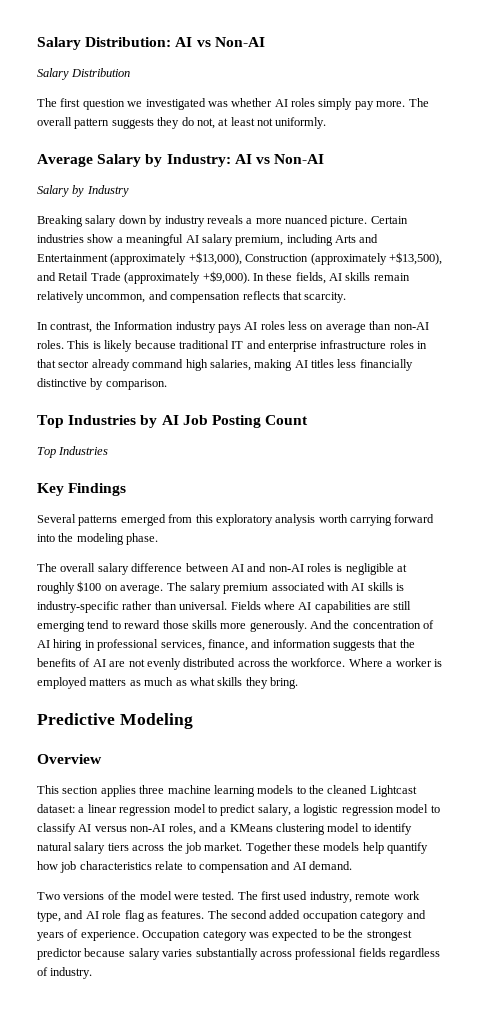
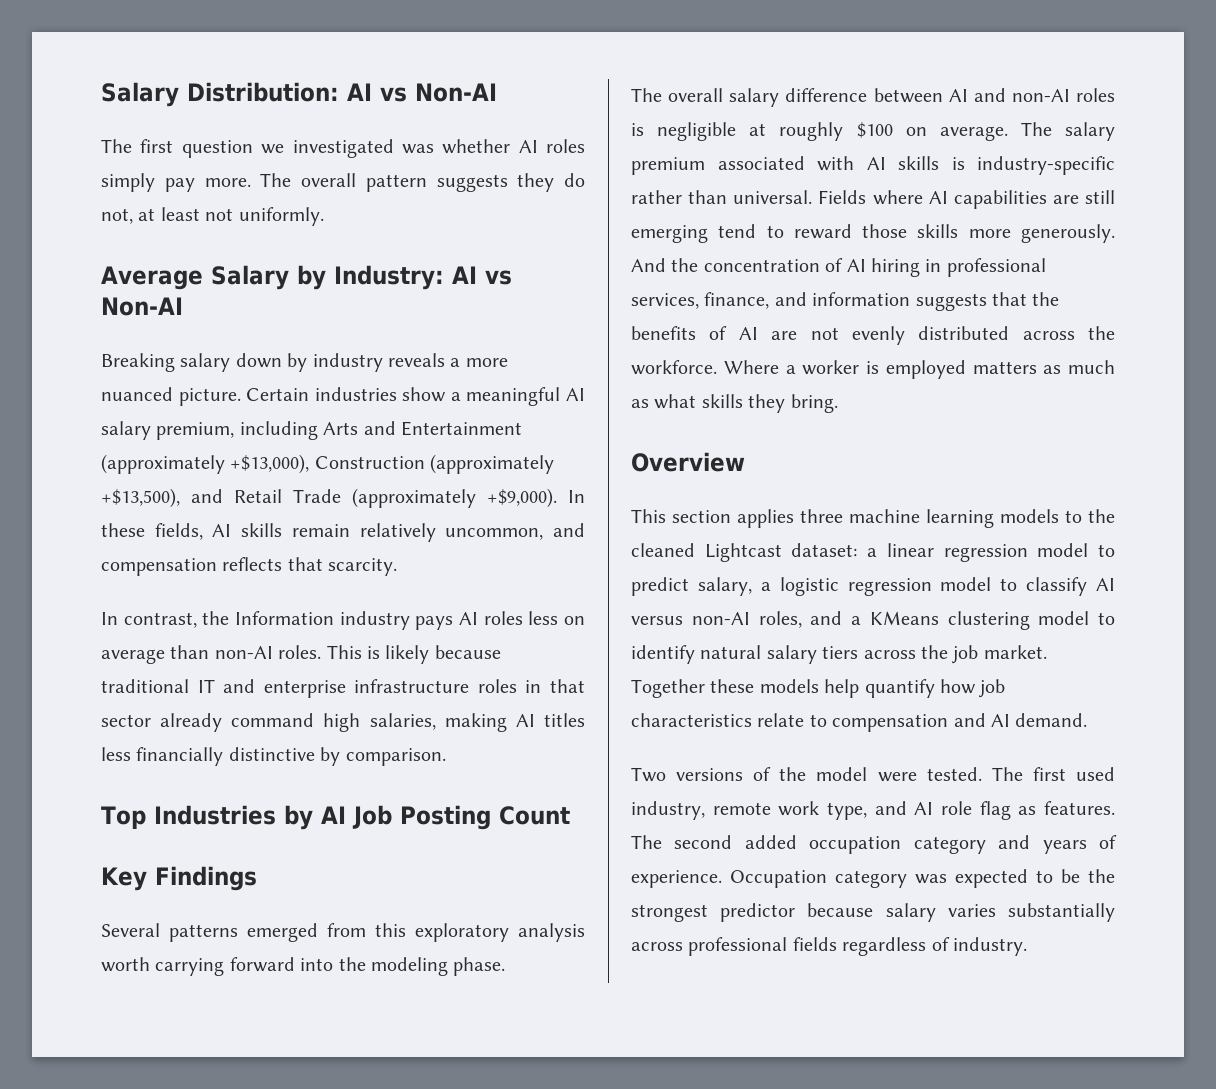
[37,68,131,80] // Salary Distribution -> (497, 92) none
[37,185,129,197] // Salary by Industry -> (183, 306) none
[37,446,109,458] // Top Industries -> (570, 815) none
[37,713,193,729] // Predictive Modeling -> (838, 403) none

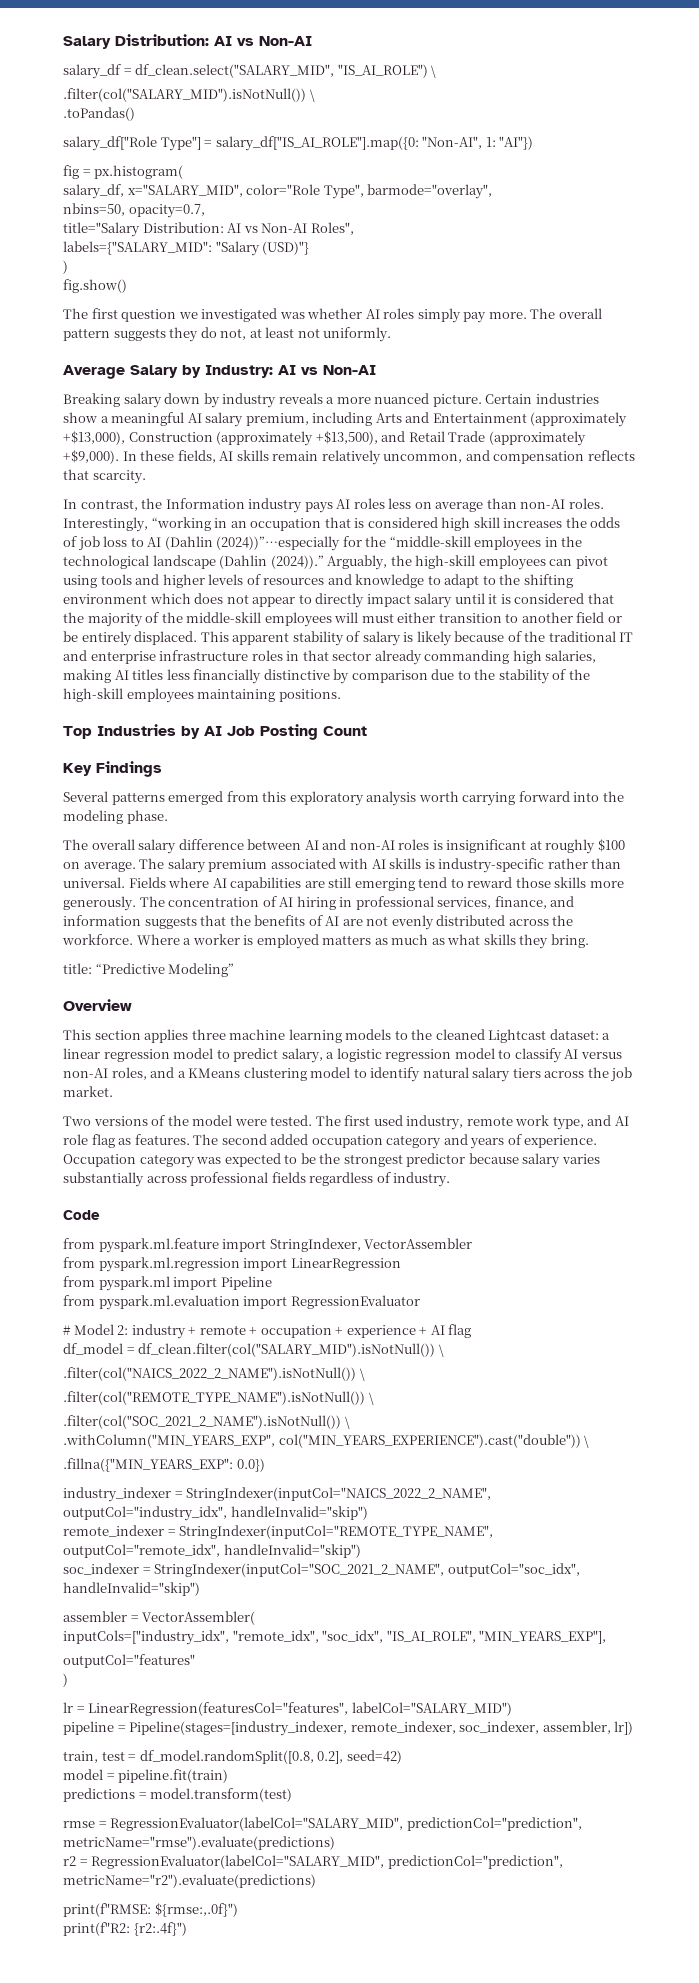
(497, 92) none -> [63,64,437,79] [63,88,315,102] [63,107,135,121] [63,136,534,151] [63,165,184,179] [63,184,493,199] [63,203,205,218] [63,222,354,237] [63,241,310,256] [63,260,68,274] [63,279,127,293] // salary_df = df_clean.select("SALARY_MID", "IS_AI_ROLE") \ // .filter(col("SALARY_MID").isNotNull()) \ // .toPandas() // salary_df["Role Type"] = salary_df["IS_AI_ROLE"].map({0: "Non-AI", 1: "AI"}) // fig = px.histogram( // salary_df, x="SALARY_MID", color="Role Type", barmode="overlay", // nbins=50, opacity=0.7, // title="Salary Distribution: AI vs Non-AI Roles", // labels={"SALARY_MID": "Salary (USD)"} // ) // fig.show()
[326,645,362,659] This -> [63,517,621,532] [63,536,583,551] [63,555,608,570] [63,574,573,588] [63,593,614,608] [63,612,622,627] [63,631,401,646] Interestingly, “working in an occupation that is considered high skill increases the odds of job loss to AI (Dahlin (2024))”…especially for the “middle-skill employees in the technological landscape (Dahlin (2024)).” Arguably, the high-skill employees can pivot using tools and higher levels of resources and knowledge to adapt to the shifting environment which does not appear to directly impact salary until it is considered that the majority of the middle-skill employees will must either transition to another field or be entirely displaced. This apparent stability of salary
(501, 652) none -> [507,631,546,642] of the
[231,713,315,727] command -> [424,650,510,664] commanding
[345,748,446,766] comparison. -> [351,669,590,684] [63,688,341,703] comparison due to the stability of the high-skill employees maintaining positions.
[657,122,737,141] negligible -> [446,839,527,853] insignificant
[631,258,699,272] And the -> [139,896,165,907] The
(838, 403) none -> [63,963,235,977] // title: “Predictive Modeling”
[631,679,1006,698] [631,713,1088,732] Together these models help quantify how job characteristics relate to compensation and AI demand. -> (113, 1091) none
(1027, 946) none -> [63,1210,100,1220] [63,1238,473,1253] [63,1257,401,1272] [63,1276,272,1291] [63,1295,420,1310] [63,1324,472,1339] [63,1343,444,1357] [63,1367,365,1381] [63,1391,374,1405] [63,1415,350,1429] [63,1434,590,1448] [63,1458,265,1472] [63,1487,492,1502] [63,1506,368,1521] [63,1525,494,1539] [63,1544,361,1558] [63,1563,580,1577] [63,1582,200,1596] [63,1611,256,1625] [63,1630,607,1645] [63,1654,195,1668] [63,1673,68,1687] [63,1702,512,1716] [63,1721,634,1736] [63,1750,402,1764] [63,1769,229,1783] [63,1788,293,1802] [63,1817,582,1831] [63,1836,335,1850] [63,1855,563,1869] [63,1874,316,1888] [63,1903,238,1917] [63,1922,187,1936] // Code // from pyspark.ml.feature import StringIndexer, VectorAssembler // from pyspark.ml.regression import LinearRegression // from pyspark.ml import Pipeline // from pyspark.ml.evaluation import RegressionEvaluator // # Model 2: industry + remote + occupation + experience + AI flag // df_model = df_clean.filter(col("SALARY_MID").isNotNull()) \ // .filter(col("NAICS_2022_2_NAME").isNotNull()) \ // .filter(col("REMOTE_TYPE_NAME").isNotNull()) \ // .filter(col("SOC_2021_2_NAME").isNotNull()) \ // .withColumn("MIN_YEARS_EXP", col("MIN_YEARS_EXPERIENCE").cast("double")) \ // .fillna({"MIN_YEARS_EXP": 0.0}) // industry_indexer = StringIndexer(inputCol="NAICS_2022_2_NAME", outputCol="industry_idx", handleInvalid="skip") // remote_indexer = StringIndexer(inputCol="REMOTE_TYPE_NAME", outputCol="remote_idx", handleInvalid="skip") // soc_indexer = StringIndexer(inputCol="SOC_2021_2_NAME", outputCol="soc_idx", handleInvalid="skip") // assembler = VectorAssembler( // inputCols=["industry_idx", "remote_idx", "soc_idx", "IS_AI_ROLE", "MIN_YEARS_EXP"], // outputCol="features" // ) // lr = LinearRegression(featuresCol="features", labelCol="SALARY_MID") // pipeline = Pipeline(stages=[industry_indexer, remote_indexer, soc_indexer, assembler, lr]) // train, test = df_model.randomSplit([0.8, 0.2], seed=42) // model = pipeline.fit(train) // predictions = model.transform(test) // rmse = RegressionEvaluator(labelCol="SALARY_MID", predictionCol="prediction", metricName="rmse").evaluate(predictions) // r2 = RegressionEvaluator(labelCol="SALARY_MID", predictionCol="prediction", metricName="r2").evaluate(predictions) // print(f"RMSE: ${rmse:,.0f}") // print(f"R2: {r2:.4f}")

